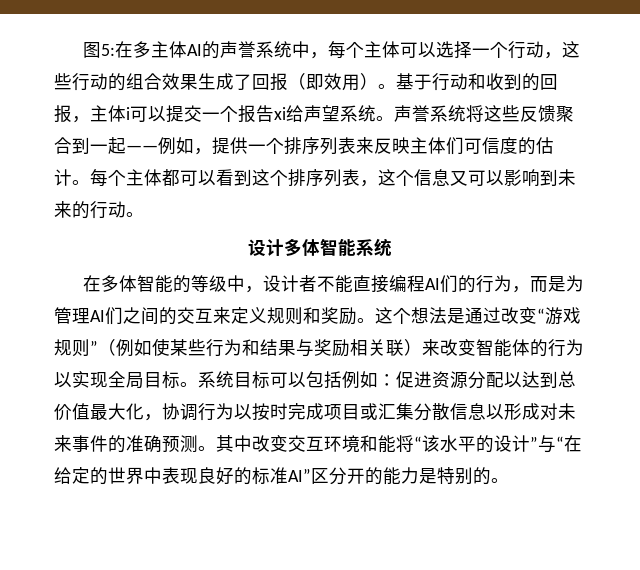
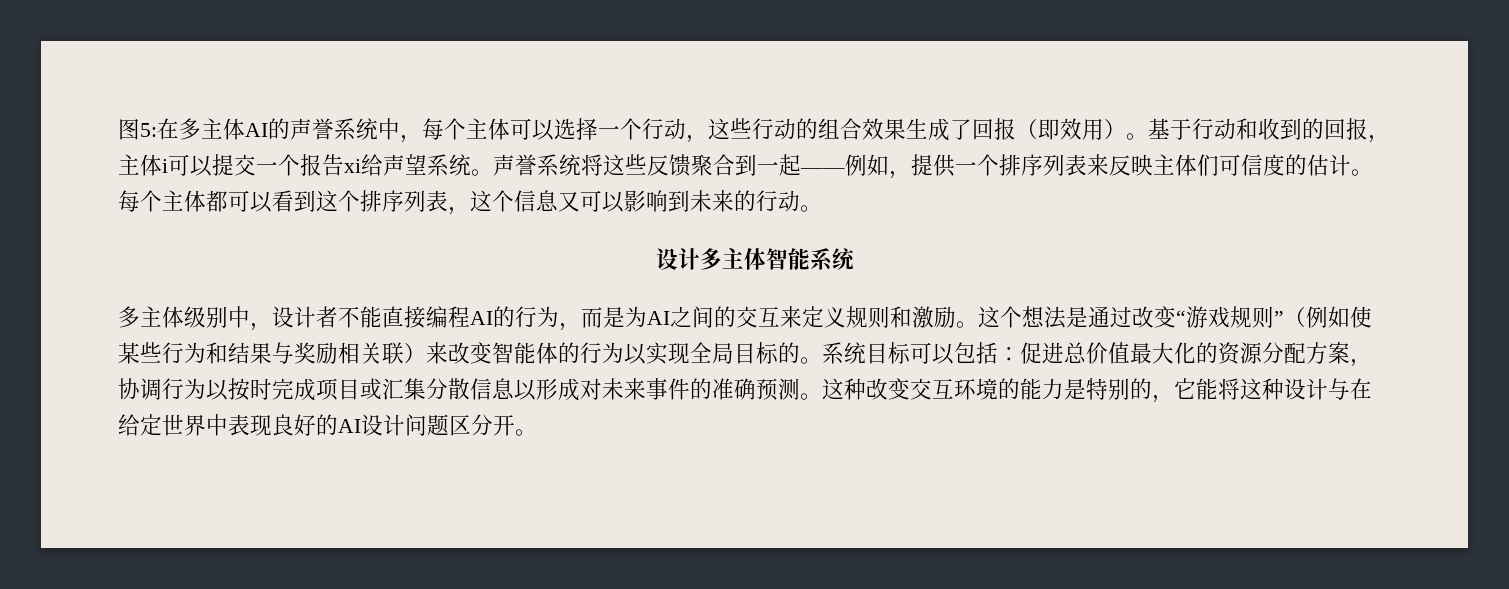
(302, 247) none -> [721,248,744,269] 主
[82,275,227,293] 在多体智能的等级 -> [118,306,228,328] 多主体级别
[439,275,458,293] 们 -> (493, 318) none
[54,307,123,325] 管理AI们 -> [647,311,670,325] AI
[321,307,339,324] 奖 -> [912,306,934,328] 激
(180, 380) none -> [778,342,800,363] 的
[342,371,576,389] [54,403,144,420] 例如：促进资源分配以达到总价值最大化 -> [998,342,1350,365] ：促进总价值最大化的资源分配方案
[216,435,252,452] 其中 -> [822,378,866,400] 这种
[360,435,582,453] [54,467,491,485] 和能将“该水平的设计”与“在给定的世界中表现良好的标准AI”区分开的能力是特别的 -> [998,378,1372,403] [118,414,515,436] 的能力是特别的，它能将这种设计与在给定世界中表现良好的AI设计问题区分开

